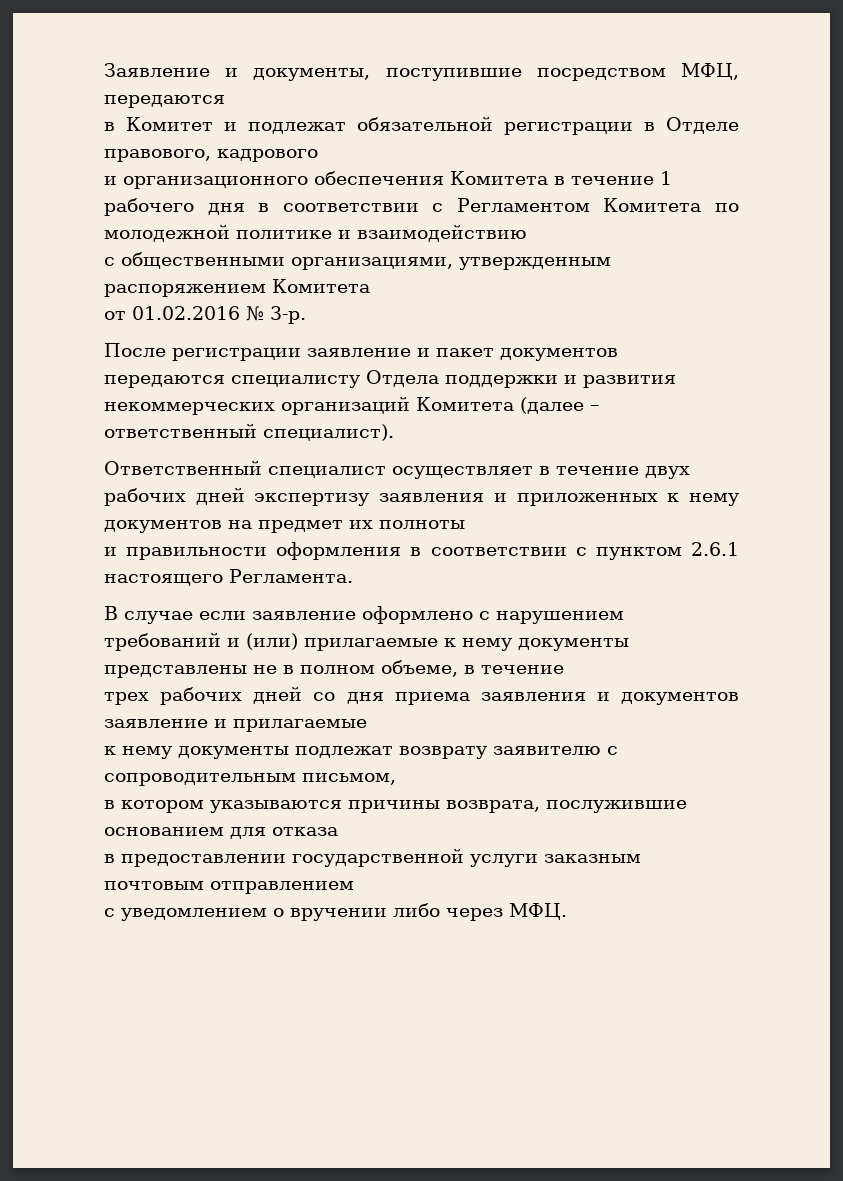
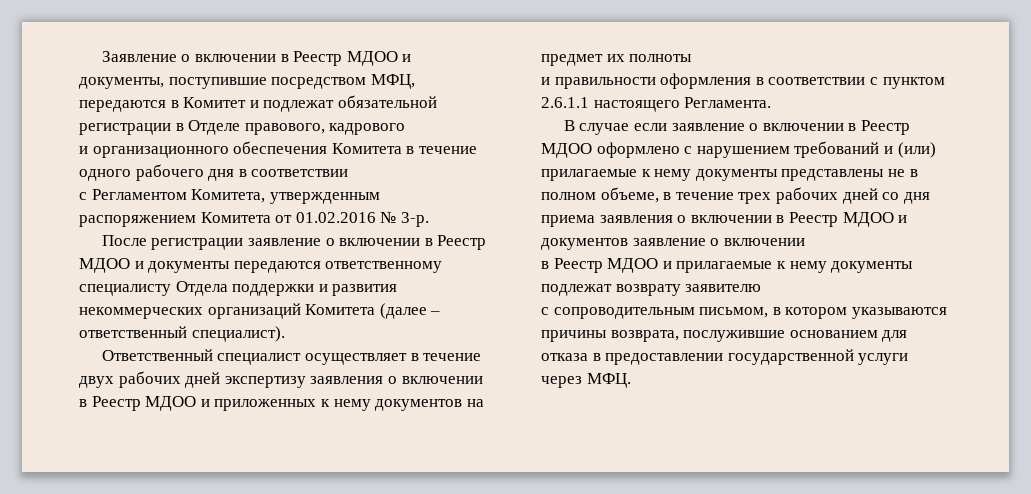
(210, 70) none -> [181,51,398,66] о включении в Реестр МДОО
(225, 101) // -> (166, 106) none
[660,171,672,185] 1 -> [79,169,131,181] одного
(419, 207) none -> (349, 173) //
[603,198,739,212] [104,224,527,242] [104,252,453,270] Комитета по молодежной политике и взаимодействию // с общественными организациями, -> [191,189,266,203] Комитета,
(370, 286) // -> (271, 217) none
[417,348,618,361] [104,375,225,388] и пакет документов передаются -> [325,235,487,250] [79,258,443,273] о включении в Реестр МДОО и документы передаются ответственному
(485, 497) none -> [387,376,483,384] [79,396,197,411] о включении в Реестр МДОО
[691,542,739,556] 2.6.1 -> [541,97,589,108] 2.6.1.1
(356, 615) none -> [749,120,911,135] [541,143,592,158] о включении в Реестр МДОО
(564, 669) // -> (734, 196) none
[596,692,739,705] [104,719,208,728] и документов заявление -> [677,212,908,227] [541,238,805,250] [541,258,659,273] о включении в Реестр МДОО и документов заявление о включении // в Реестр МДОО
(367, 725) // -> (773, 267) none
(601, 750) none -> (762, 288) //
(396, 779) // -> (769, 312) none
(338, 831) // -> (588, 357) none
[544,854,641,863] [104,881,354,894] [104,903,440,921] заказным почтовым отправлением // с уведомлением о вручении либо -> (909, 359) none

